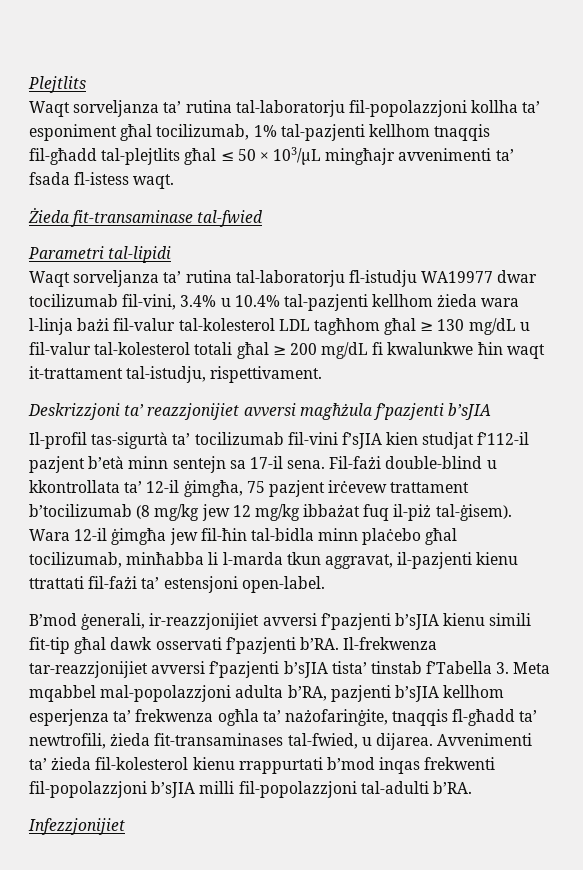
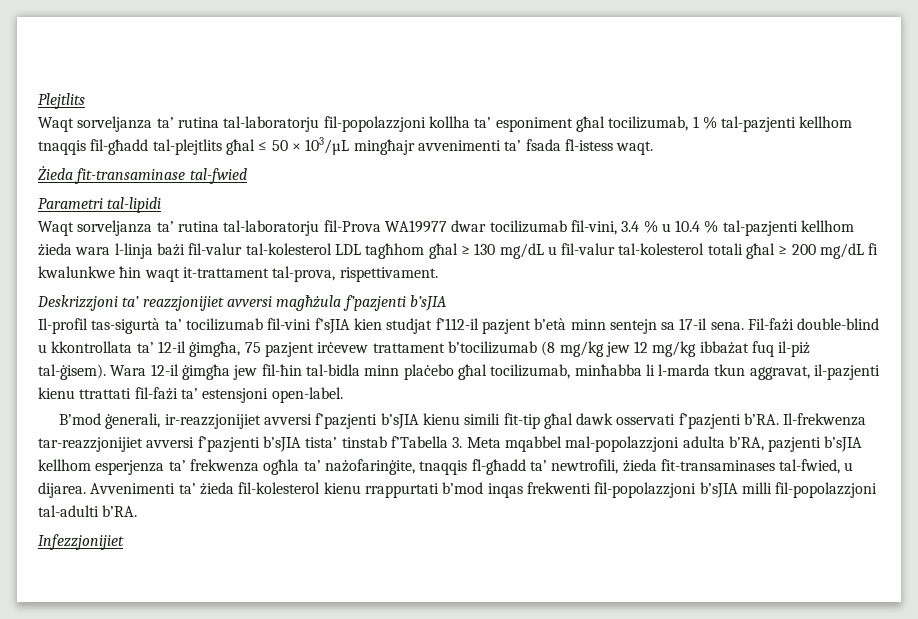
[253,125,277,137] 1% -> [692,116,717,129] 1 %
[348,270,417,287] fl-istudju -> [323,220,381,232] fil-Prova
[180,295,280,307] 3.4% u 10.4% -> [621,220,719,233] 3.4 % u 10.4 %
[126,366,207,383] tal-istudju, -> [272,266,336,282] tal-prova,

